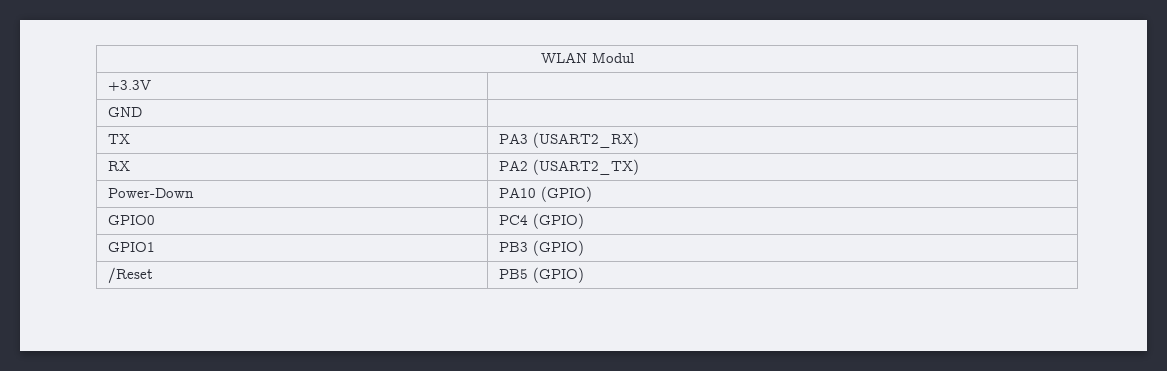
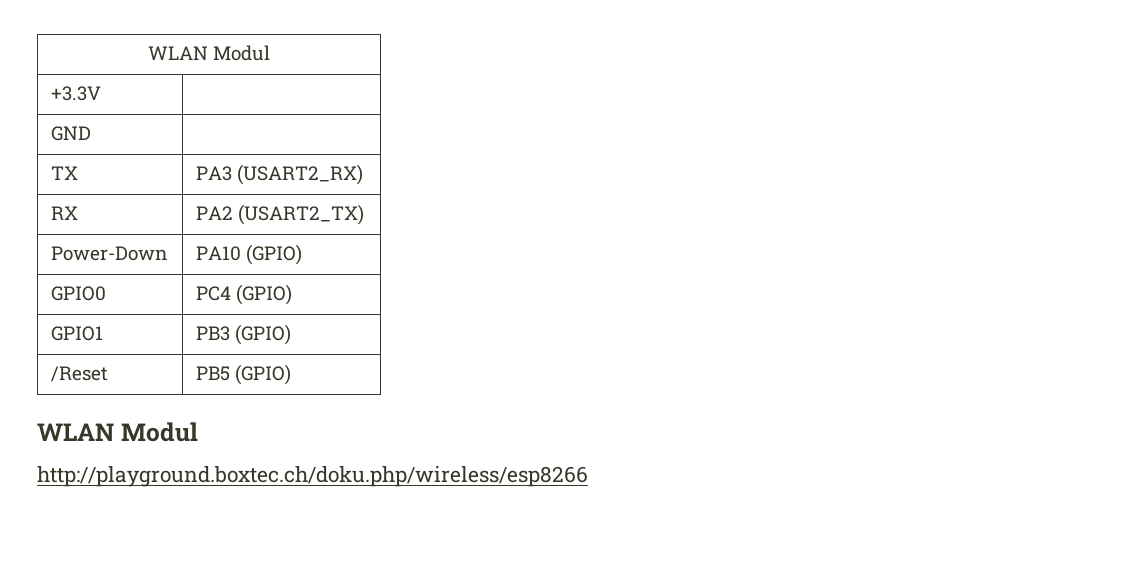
(584, 275) none -> [37,422,198,442] [37,466,588,487] // WLAN Modul // http://playground.boxtec.ch/doku.php/wireless/esp8266

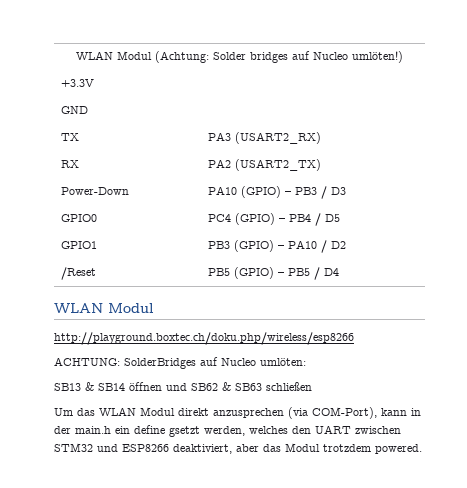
[147,45,271,61] WLAN Modul -> [75,51,403,63] WLAN Modul (Achtung: Solder bridges auf Nucleo umlöten!)
(302, 254) none -> [284,186,346,199] – PB3 / D3
(292, 294) none -> [278,213,340,226] – PB4 / D5
(291, 334) none -> [277,240,346,253] – PA10 / D2
(291, 374) none -> [277,267,339,280] – PB5 / D4
(588, 476) none -> [54,357,306,369] [54,382,312,391] [54,407,421,419] [54,425,401,437] [54,443,422,454] // ACHTUNG: SolderBridges auf Nucleo umlöten: // SB13 & SB14 öffnen und SB62 & SB63 schließen // Um das WLAN Modul direkt anzusprechen (via COM-Port), kann in der main.h ein define gsetzt werden, welches den UART zwischen STM32 und ESP8266 deaktiviert, aber das Modul trotzdem powered.

